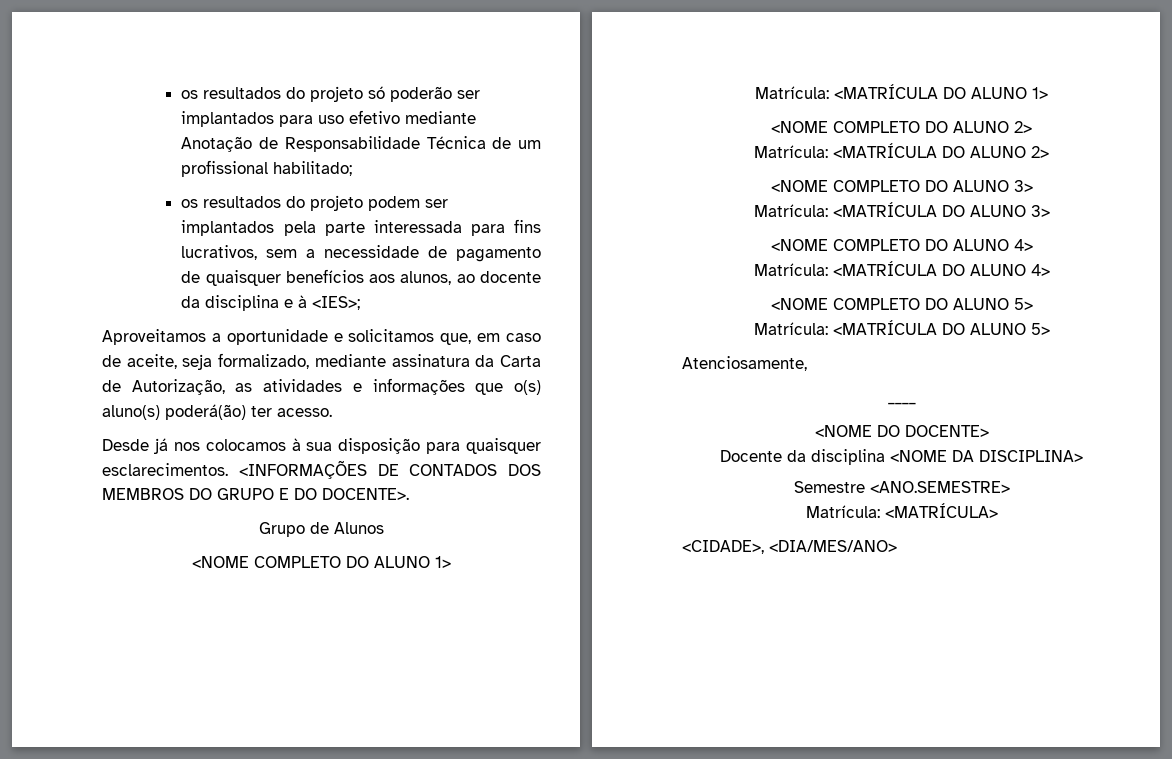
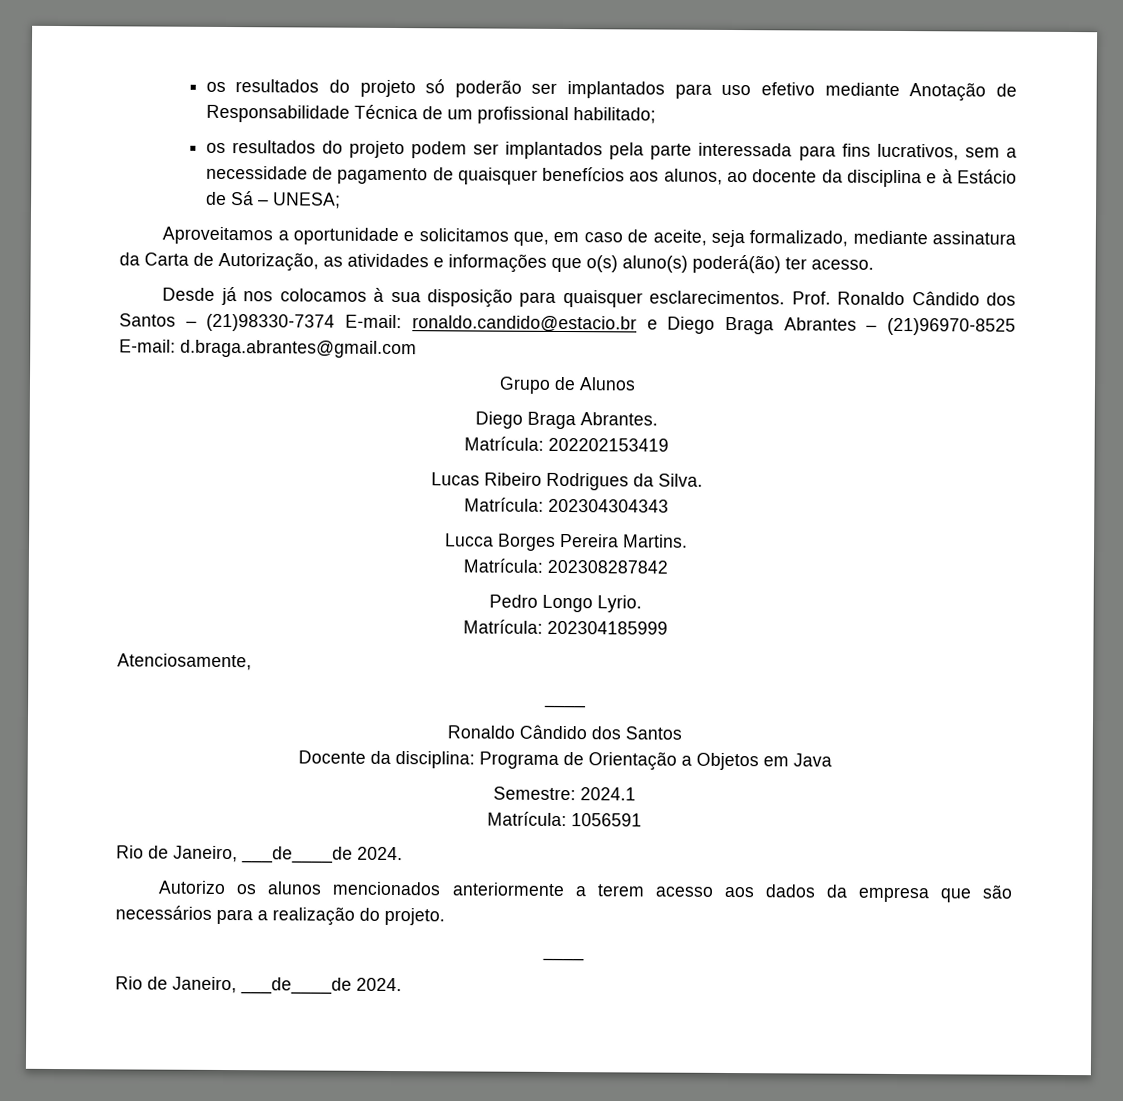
[312,296,361,310] <IES>; -> [956,169,1017,184] [205,191,341,209] Estácio de Sá – UNESA;
[238,460,541,479] [102,488,409,500] [259,522,384,537] [192,556,451,568] [755,84,1048,99] [771,121,1032,133] [754,143,1049,158] [770,180,1033,192] [753,202,1050,217] [770,239,1033,251] [753,261,1050,276] [770,298,1033,310] [753,320,1050,335] [682,356,807,371] [887,402,916,405] [814,425,989,437] [720,449,1083,465] [793,481,1010,493] [805,503,998,518] [682,540,897,554] <INFORMAÇÕES DE CONTADOS DOS MEMBROS DO GRUPO E DO DOCENTE>. // Grupo de Alunos // <NOME COMPLETO DO ALUNO 1> // Matrícula: <MATRÍCULA DO ALUNO 1> // <NOME COMPLETO DO ALUNO 2> // Matrícula: <MATRÍCULA DO ALUNO 2> // <NOME COMPLETO DO ALUNO 3> // Matrícula: <MATRÍCULA DO ALUNO 3> // <NOME COMPLETO DO ALUNO 4> // Matrícula: <MATRÍCULA DO ALUNO 4> // <NOME COMPLETO DO ALUNO 5> // Matrícula: <MATRÍCULA DO ALUNO 5> // Atenciosamente, // ____ // <NOME DO DOCENTE> // Docente da disciplina <NOME DA DISCIPLINA> // Semestre <ANO.SEMESTRE> // Matrícula: <MATRÍCULA> // <CIDADE>, <DIA/MES/ANO> -> [791,291,1016,306] [119,313,1017,336] [119,339,417,359] [498,376,636,394] [475,411,658,430] [464,436,669,452] [430,472,703,491] [464,497,669,513] [445,533,688,551] [463,558,668,574] [489,594,642,613] [463,619,668,635] [117,653,252,671] [544,703,586,709] [447,724,682,740] [297,750,832,771] [493,786,636,801] [487,811,642,827] [116,845,403,864] [158,880,1014,903] [115,905,445,926] [542,956,584,962] [115,976,402,995] Prof. Ronaldo Cândido dos Santos – (21)98330-7374 E-mail: ronaldo.candido@estacio.br e Diego Braga Abrantes – (21)96970-8525 E-mail: d.braga.abrantes@gmail.com // Grupo de Alunos // Diego Braga Abrantes. // Matrícula: 202202153419 // Lucas Ribeiro Rodrigues da Silva. // Matrícula: 202304304343 // Lucca Borges Pereira Martins. // Matrícula: 202308287842 // Pedro Longo Lyrio. // Matrícula: 202304185999 // Atenciosamente, // ____ // Ronaldo Cândido dos Santos // Docente da disciplina: Programa de Orientação a Objetos em Java // Semestre: 2024.1 // Matrícula: 1056591 // Rio de Janeiro, ___de____de 2024. // Autorizo os alunos mencionados anteriormente a terem acesso aos dados da empresa que são necessários para a realização do projeto. // ____ // Rio de Janeiro, ___de____de 2024.

